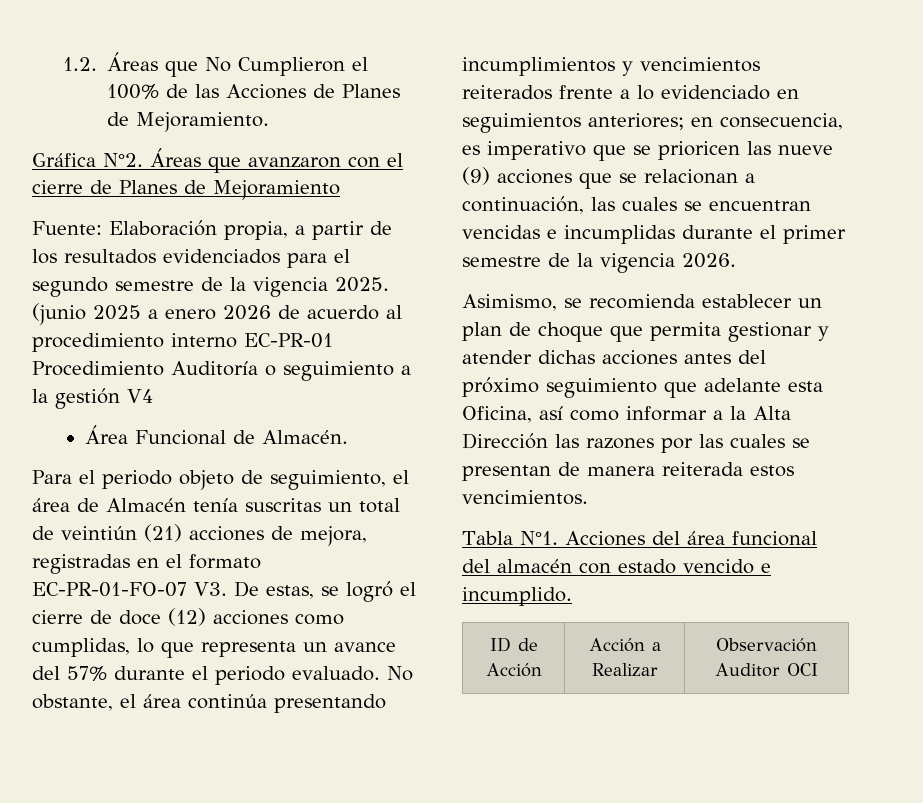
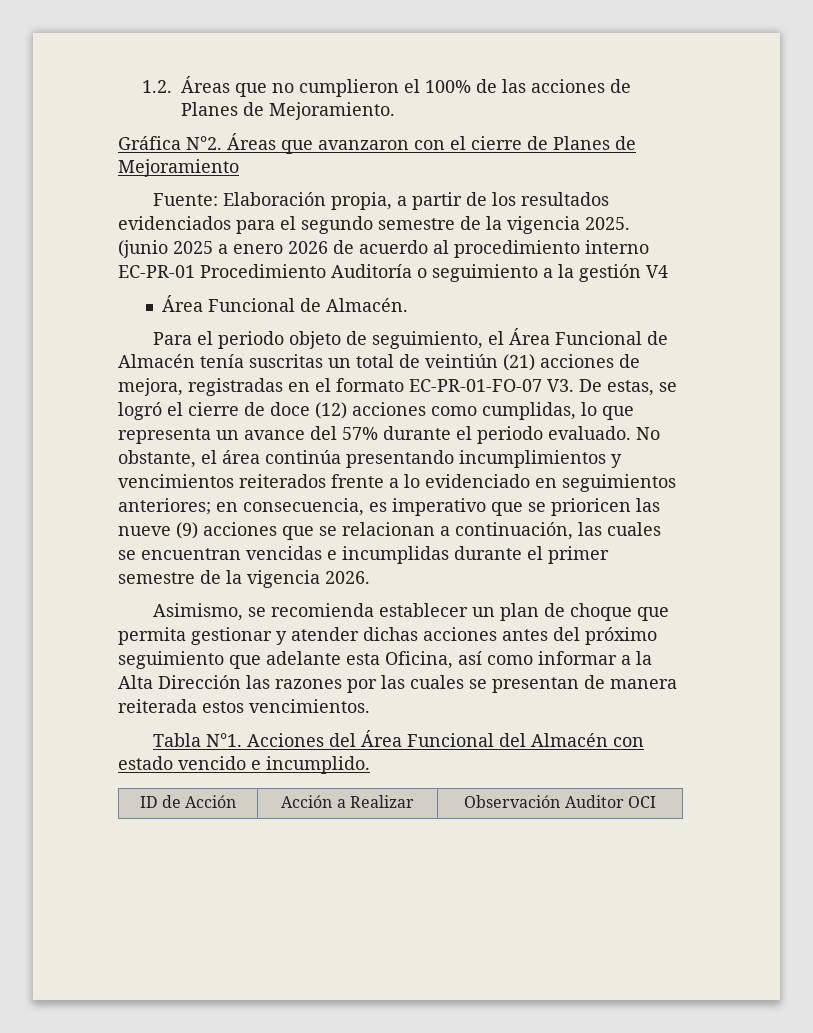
[205,57,346,76] No Cumplieron -> [271,79,399,97] no cumplieron
[226,84,307,99] Acciones -> [530,79,605,93] acciones
[32,498,70,512] área -> [509,328,643,345] Área Funcional
[686,531,817,546] [462,559,572,573] área funcional del almacén -> [361,730,609,747] Área Funcional del Almacén

